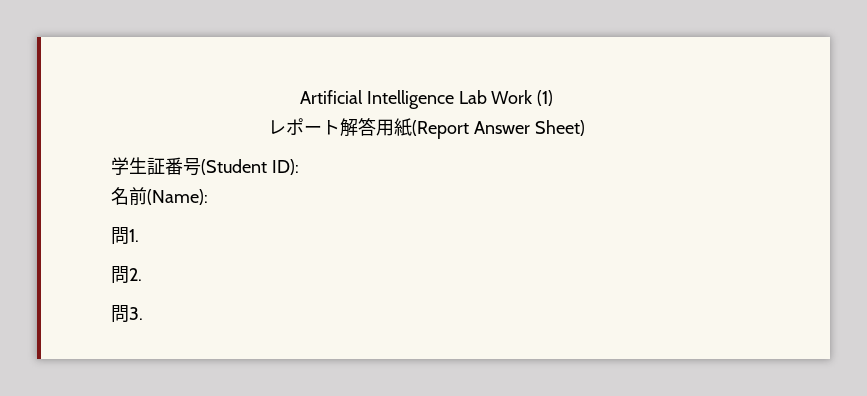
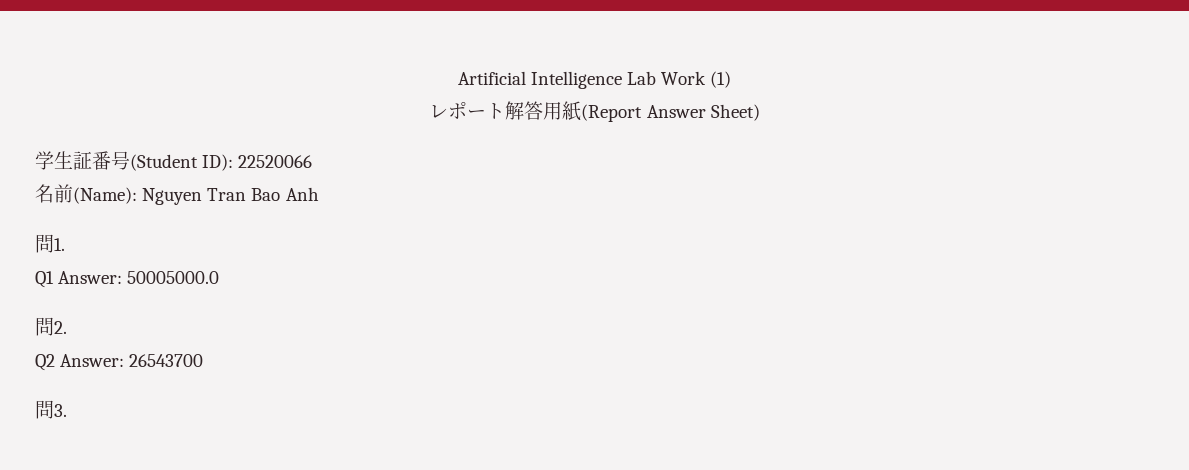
(299, 167) none -> [238,155,313,168] 22520066
(208, 197) none -> [142,187,319,205] Nguyen Tran Bao Anh
(139, 235) none -> [35,271,220,288] // Q1 Answer: 50005000.0
(142, 274) none -> [35,354,204,371] // Q2 Answer: 26543700

